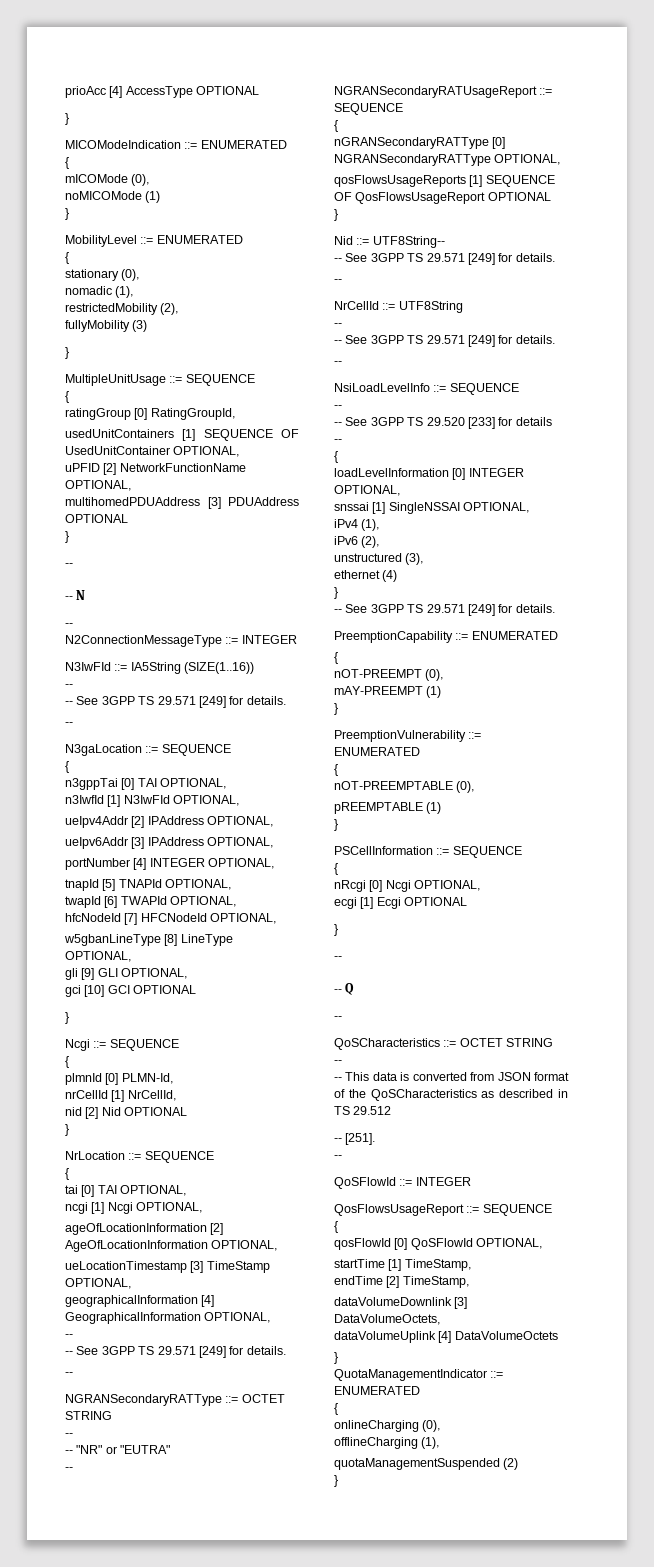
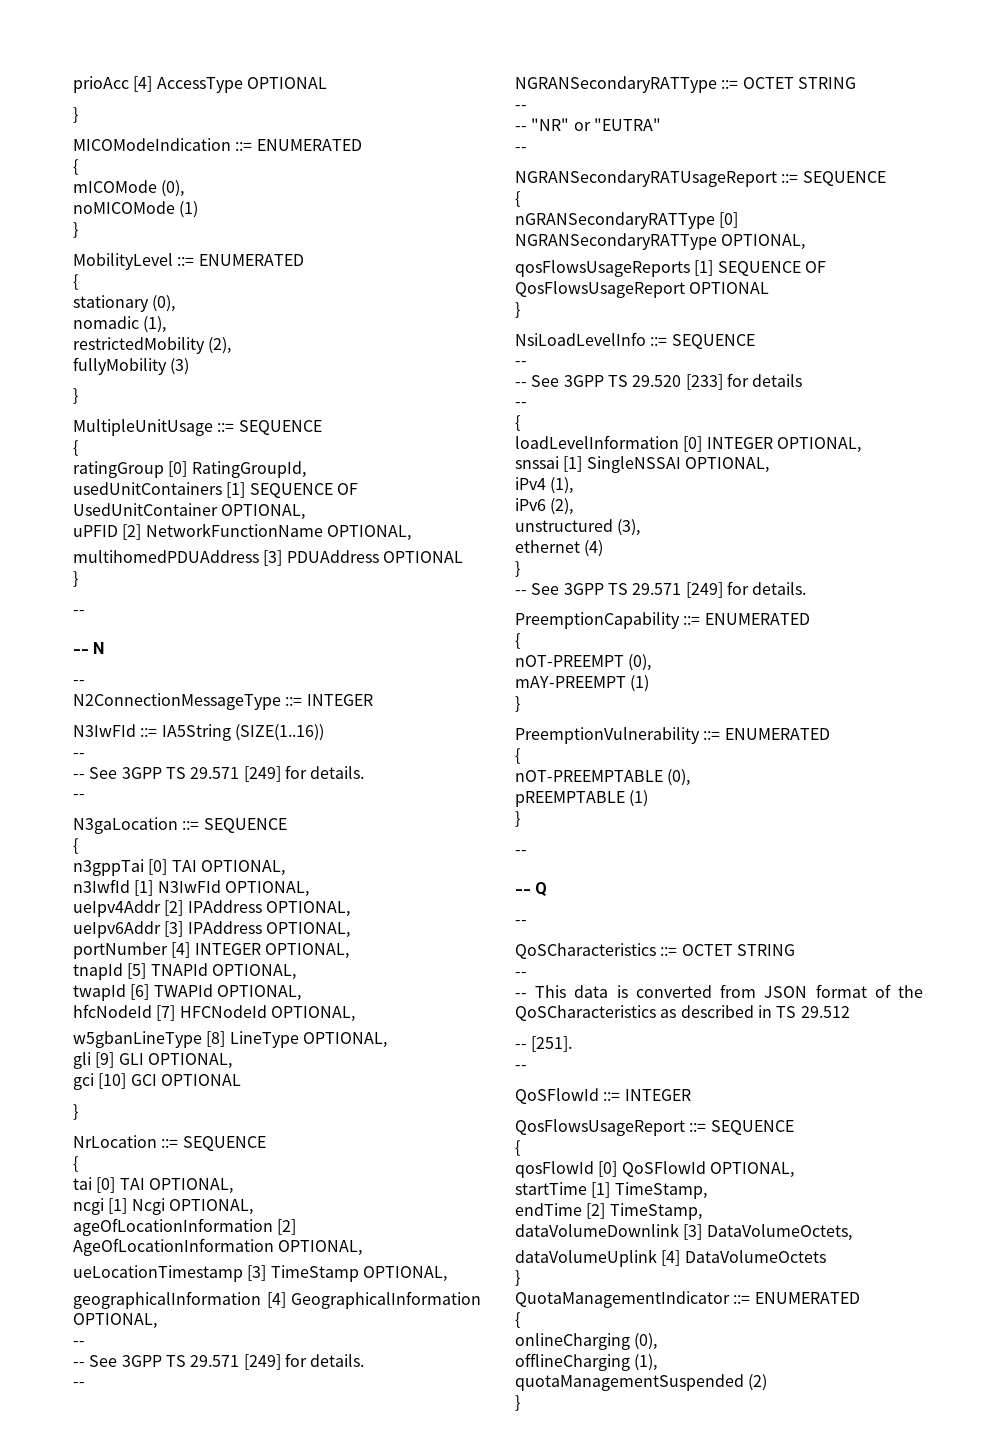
[65,1039,179,1051] [65,1056,69,1068] [65,1073,173,1085] [65,1090,176,1102] [65,1107,188,1119] [65,1124,69,1136] // Ncgi ::= SEQUENCE // { // plmnId [0] PLMN-Id, // nrCellId [1] NrCellId, // nid [2] Nid OPTIONAL // } -> (78, 1112) none
[334,236,445,248] [334,253,555,265] [334,279,342,283] [334,301,463,313] [334,323,342,327] [334,335,555,347] [334,361,342,365] // Nid ::= UTF8String-- // -- See 3GPP TS 29.571 [249] for details. // -- // NrCellId ::= UTF8String // -- // -- See 3GPP TS 29.571 [249] for details. // -- -> (520, 310) none
[334,846,522,858] [334,863,338,875] [334,880,481,892] [334,897,468,909] [334,924,338,936] // PSCellInformation ::= SEQUENCE // { // nRcgi [0] Ncgi OPTIONAL, // ecgi [1] Ecgi OPTIONAL // } -> (520, 819) none

